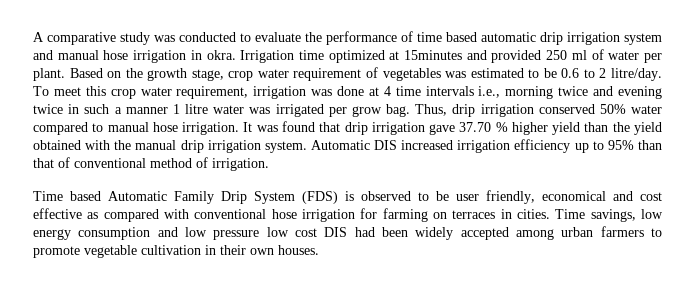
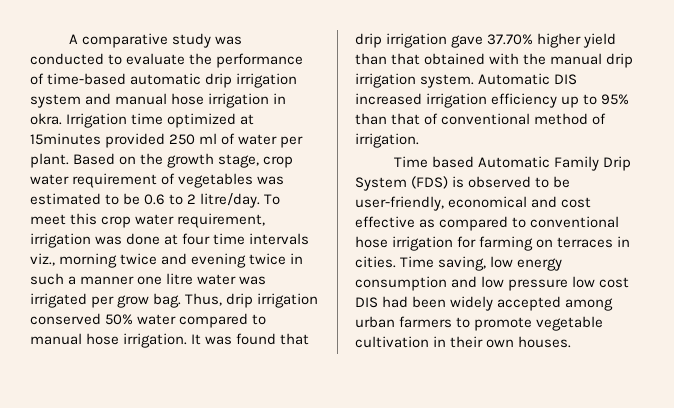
[417,32,477,42] time based -> [47,73,127,85] time-based
[466,50,487,60] and -> (101, 139) none
[383,86,391,96] 4 -> [182,233,211,245] four
[478,86,501,98] i.e., -> [30,253,55,266] viz.,
[172,104,180,114] 1 -> [137,276,163,285] one
[459,122,508,132] 37.70 % -> [487,34,534,45] 37.70%
[612,122,663,135] the yield -> [391,53,421,65] that
[456,190,535,204] user friendly, -> [355,196,444,211] user-friendly,
[164,209,189,219] with -> [512,217,527,228] to
[590,209,636,222] savings, -> [438,256,487,271] saving,

